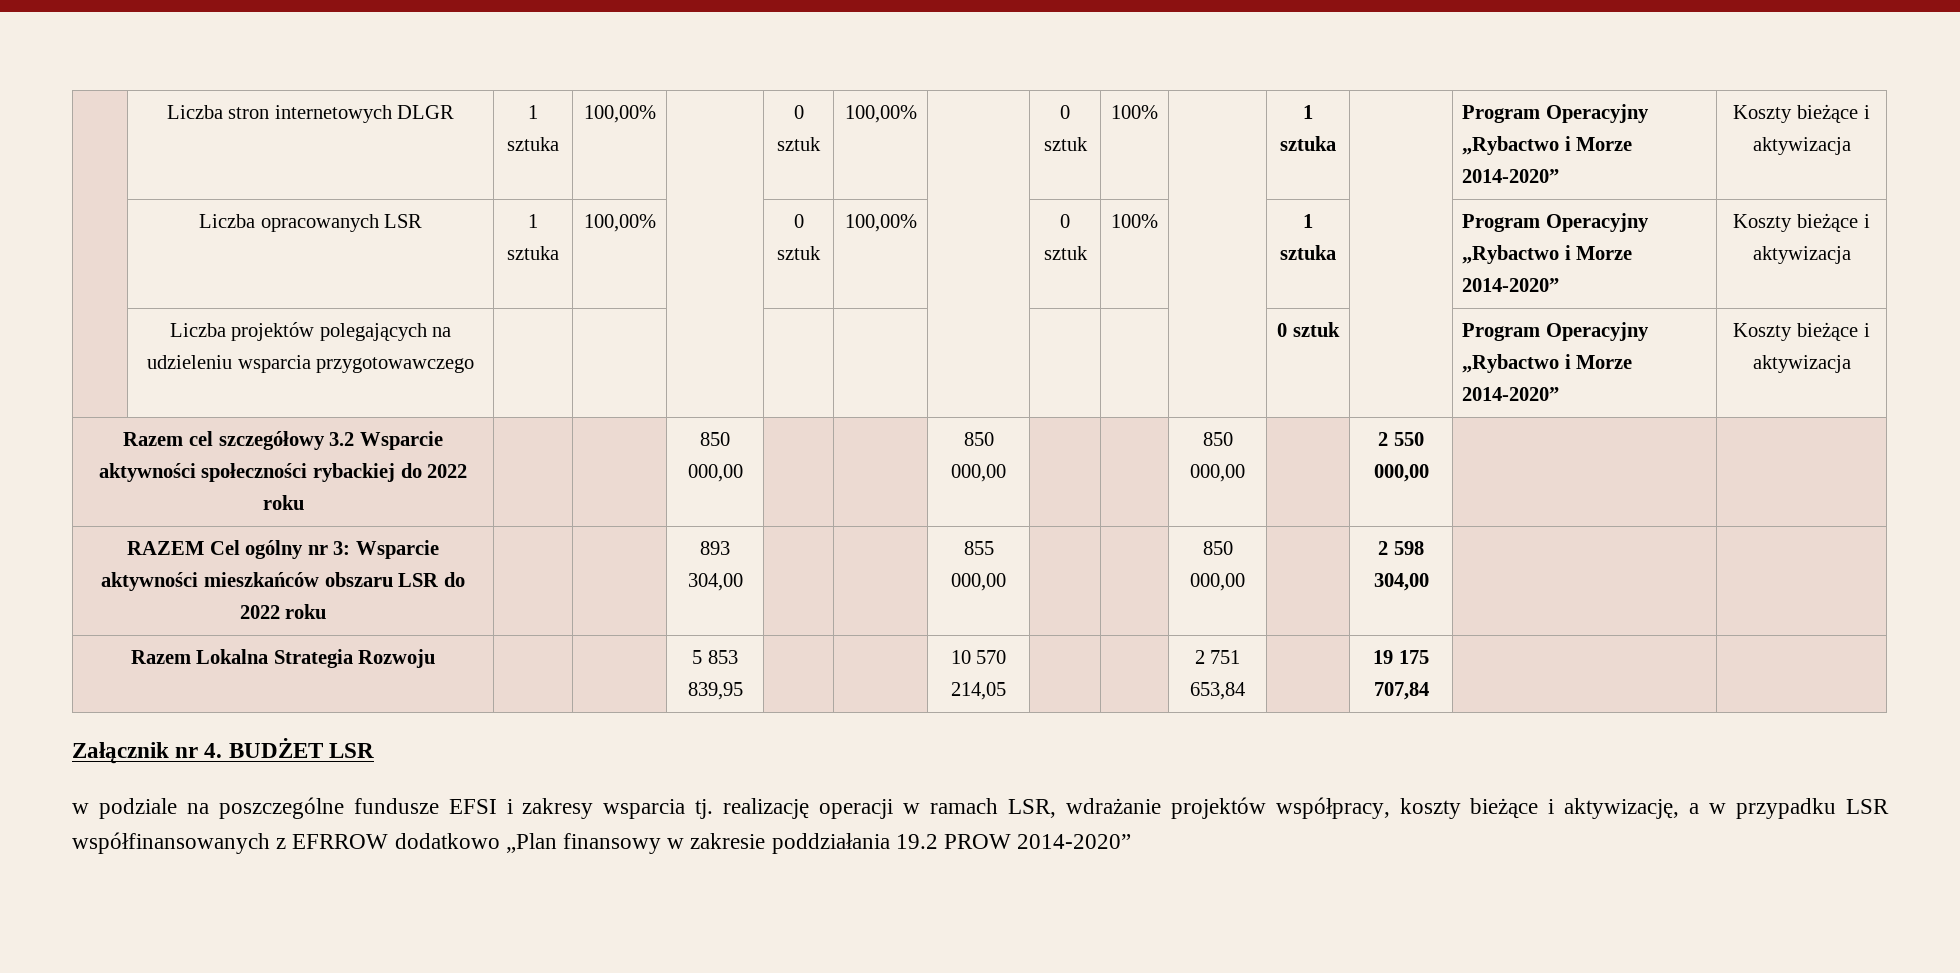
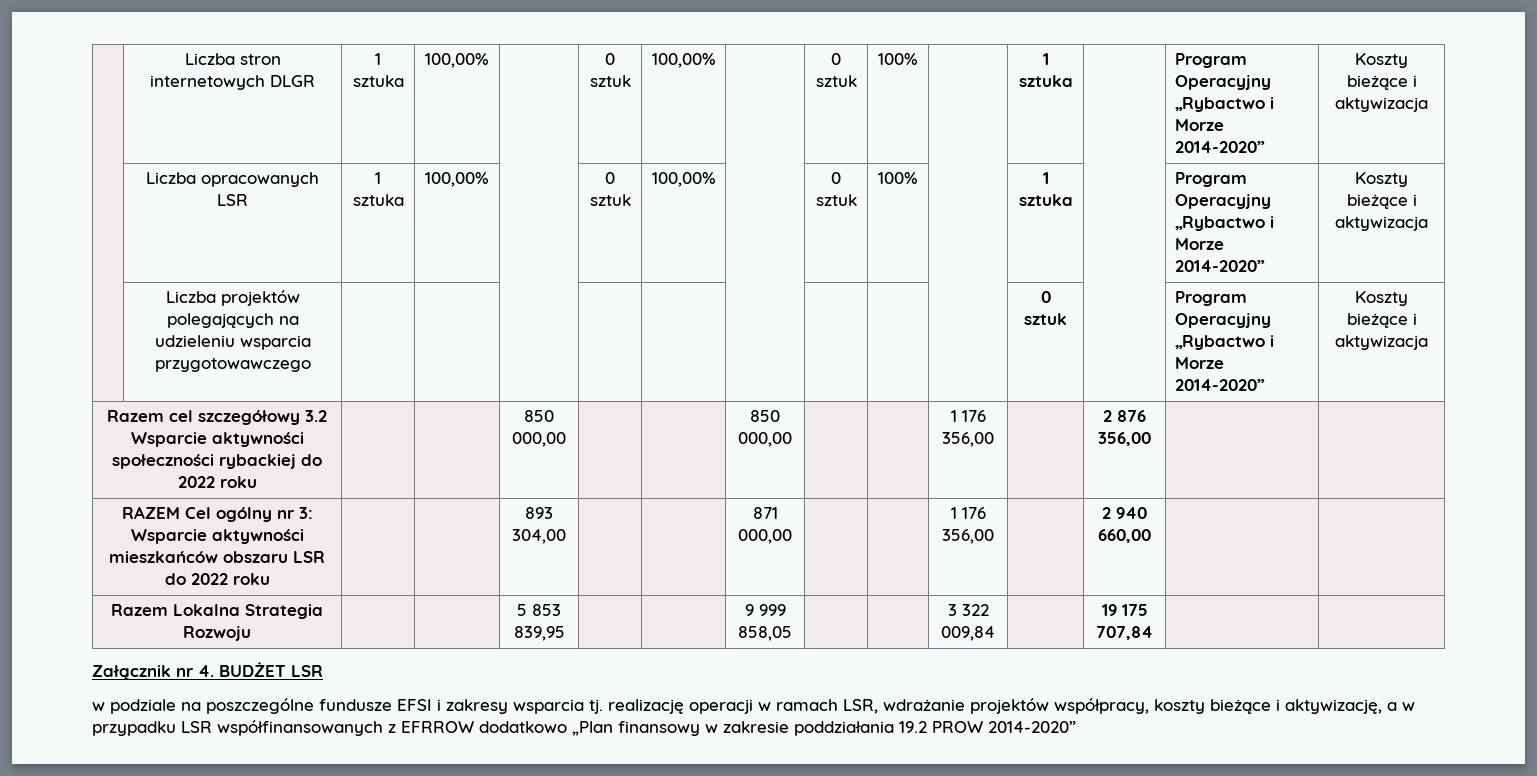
[1202,432,1233,446] [1190,464,1245,482] [1378,432,1424,446] [1373,464,1429,482] 850 000,00 | | 2 550 000,00 -> [950,410,986,422] [942,432,994,447] [1103,410,1146,422] [1098,432,1151,446] 1 176 356,00 | | 2 876 356,00
[963,541,994,555] [951,573,1006,591] [1202,541,1233,555] [1190,573,1245,591] [1378,541,1424,555] [1373,573,1429,591] 855 000,00 | | | 850 000,00 | | 2 598 304,00 -> [752,507,778,519] [738,529,792,544] [950,507,986,519] [942,529,994,544] [1102,507,1147,519] [1098,529,1151,543] 871 000,00 | | | 1 176 356,00 | | 2 940 660,00
[950,650,1007,664] [951,682,1006,700] [1194,650,1241,664] [1190,682,1245,700] 10 570 214,05 | | | 2 751 653,84 -> [744,604,786,616] [738,626,792,641] [947,604,989,616] [941,626,995,641] 9 999 858,05 | | | 3 322 009,84

